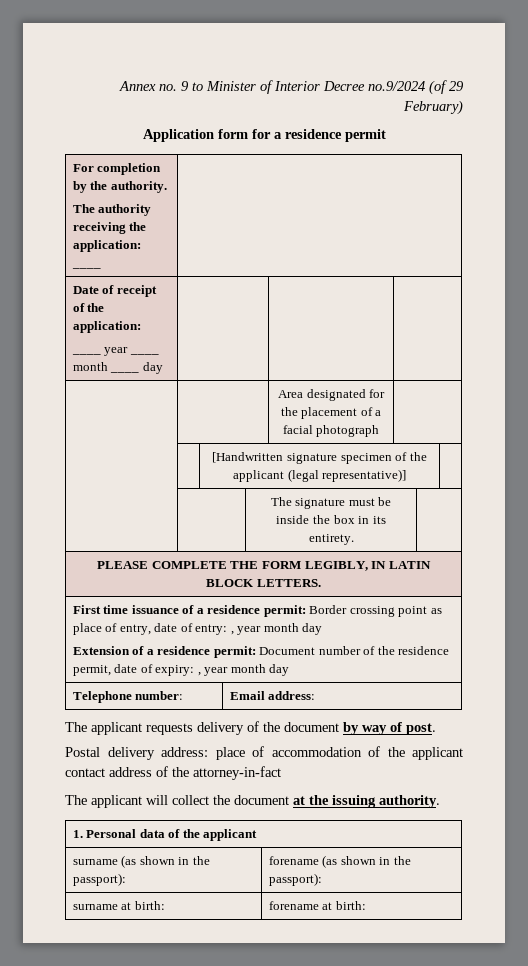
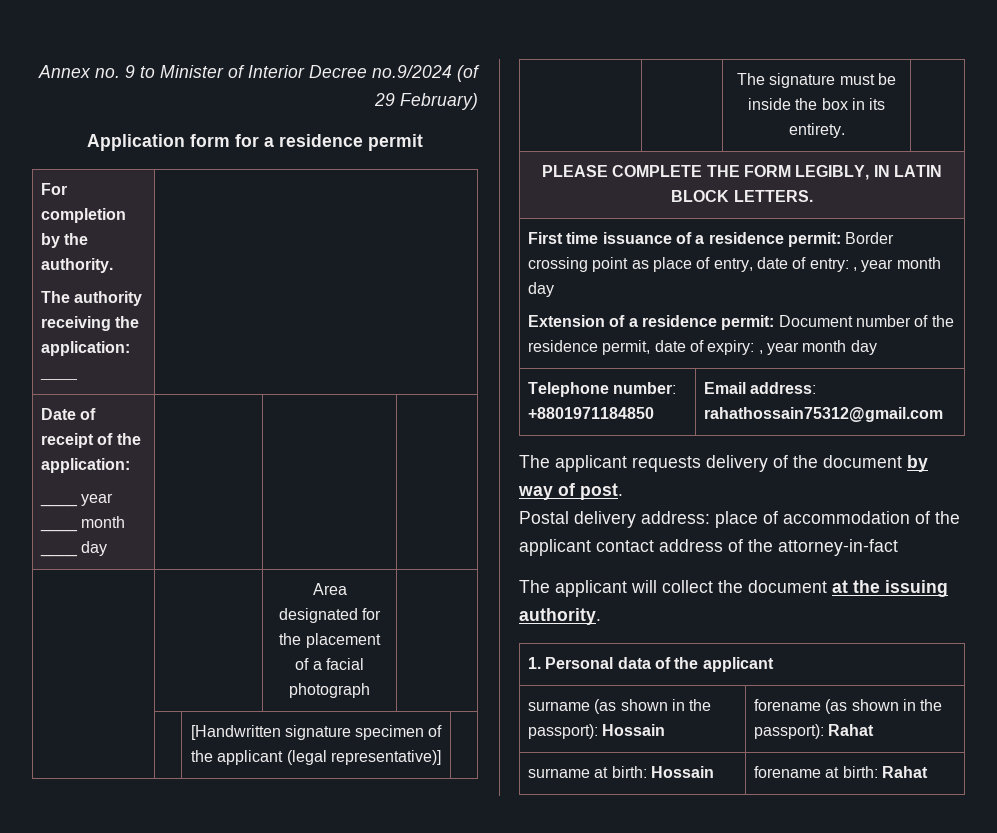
(184, 695) none -> [528,407,655,419] +8801971184850
(316, 695) none -> [704,407,944,422] rahathossain75312@gmail.com
(126, 879) none -> [602,724,666,736] Hossain
(322, 879) none -> [828,724,875,736] Rahat
(165, 905) none -> [651,766,715,778] Hossain
(366, 905) none -> [882,766,929,778] Rahat

